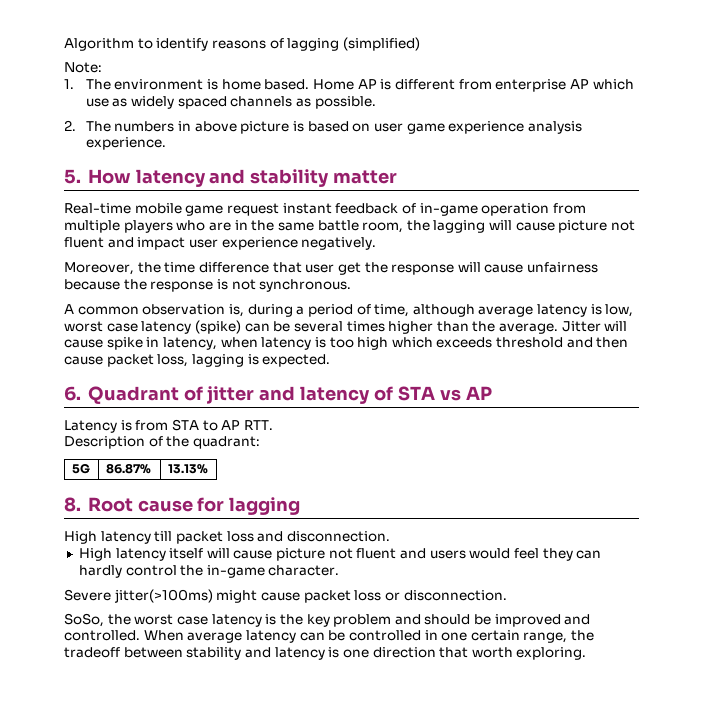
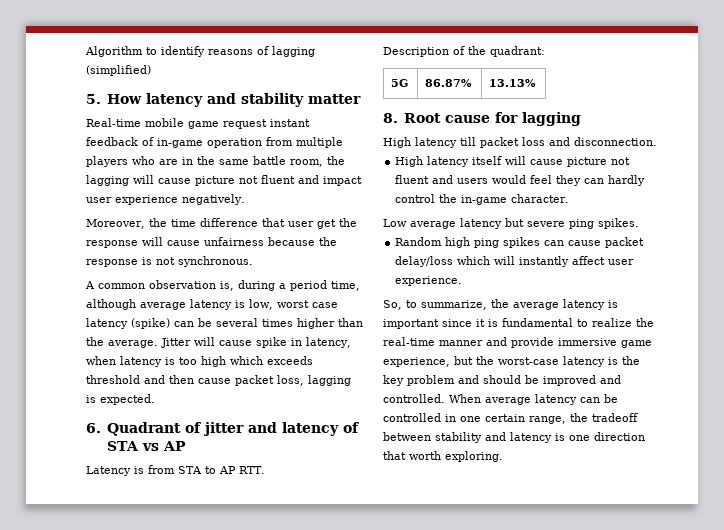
[64,62,102,73] [64,79,634,92] [85,96,376,109] [64,120,582,134] [85,137,166,150] // Note: // 1. The environment is home based. Home AP is different from enterprise AP which use as widely spaced channels as possible. // 2. The numbers in above picture is based on user game experience analysis experience. -> (151, 70) none
[356,304,371,315] of -> (327, 285) none
[64,589,507,603] [64,613,208,627] Severe jitter(>100ms) might cause packet loss or disconnection. // SoSo, the worst case -> [383,218,639,229] [395,237,645,248] [395,256,635,267] [395,276,463,286] [383,299,618,310] [383,318,654,329] [383,337,652,348] [383,356,559,367] Low average latency but severe ping spikes. // Random high ping spikes can cause packet delay/loss which will instantly affect user experience. // So, to summarize, the average latency is important since it is fundamental to realize the real-time manner and provide immersive game experience, but the worst-case

